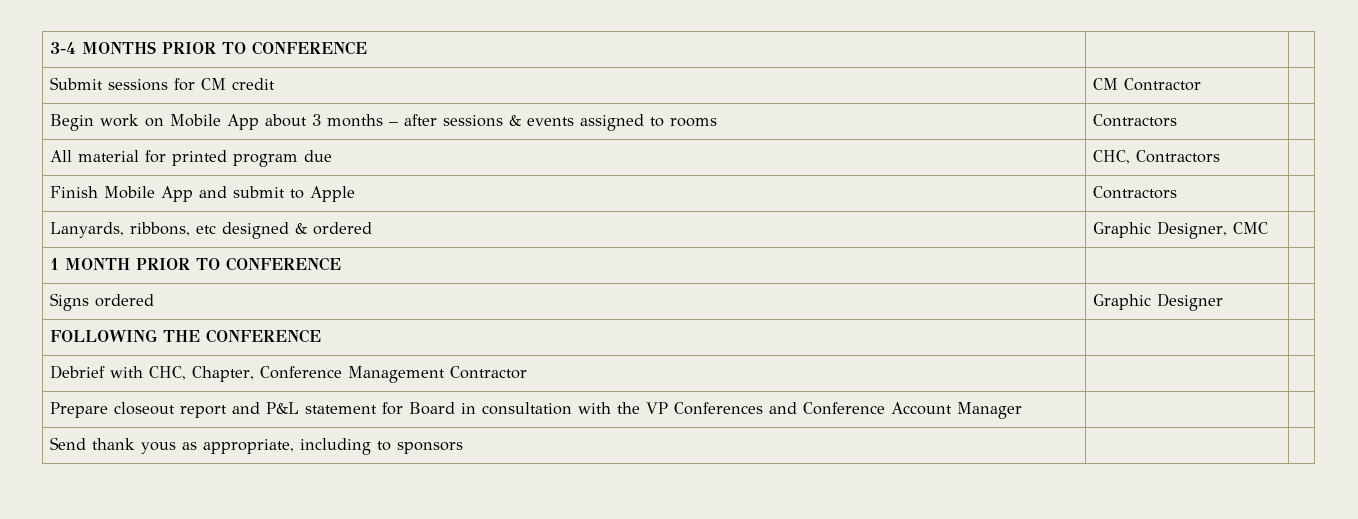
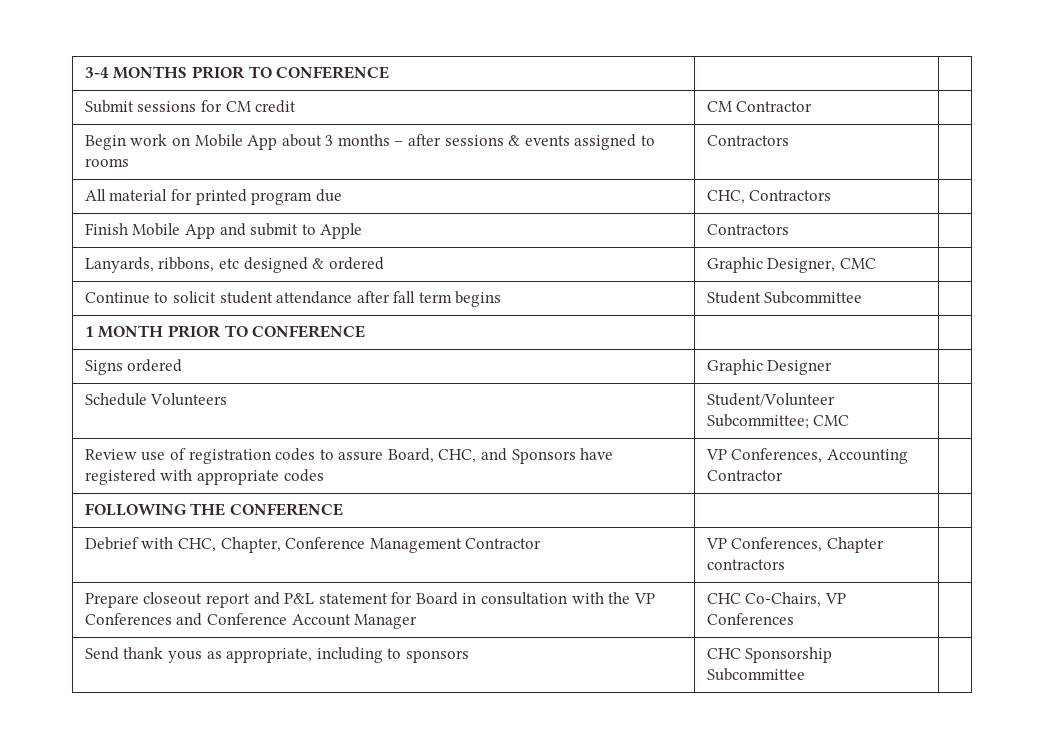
(1268, 228) none -> [84,291,502,307] [706,291,863,304] // Continue to solicit student attendance after fall term begins | Student Subcommittee |
(1223, 302) none -> [84,393,228,406] [706,393,835,406] [706,414,850,429] [84,448,614,464] [84,469,324,485] [705,448,908,464] [706,470,783,481] // Schedule Volunteers | Student/Volunteer Subcommittee; CMC | // Review use of registration codes to assure Board, CHC, and Sponsors have registered with appropriate codes | VP Conferences, Accounting Contractor |
(527, 372) none -> [705,537,884,553] [706,559,785,570] VP Conferences, Chapter contractors
(1022, 410) none -> [706,592,846,607] [706,613,794,625] CHC Co-Chairs, VP Conferences
(463, 448) none -> [706,647,833,663] [706,668,805,681] CHC Sponsorship Subcommittee

